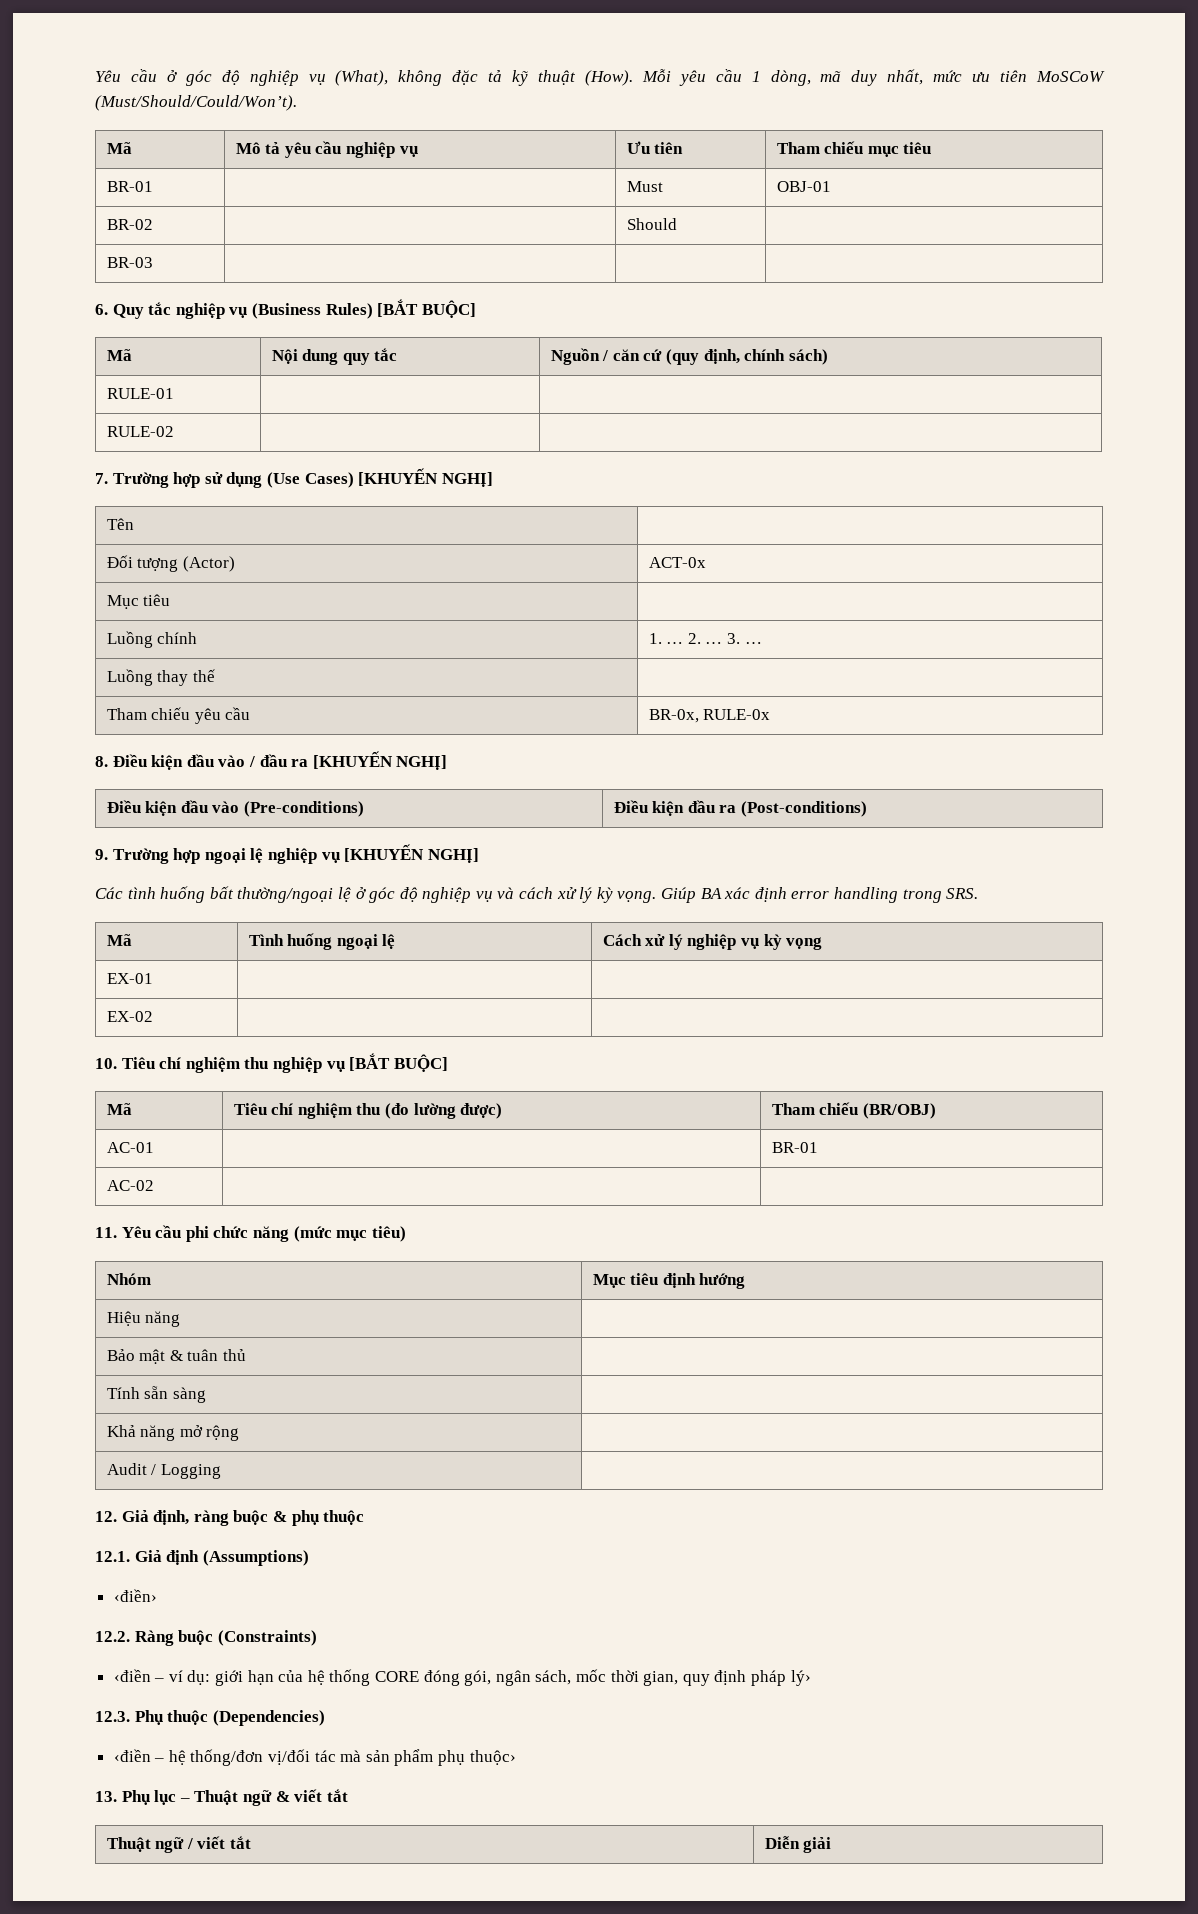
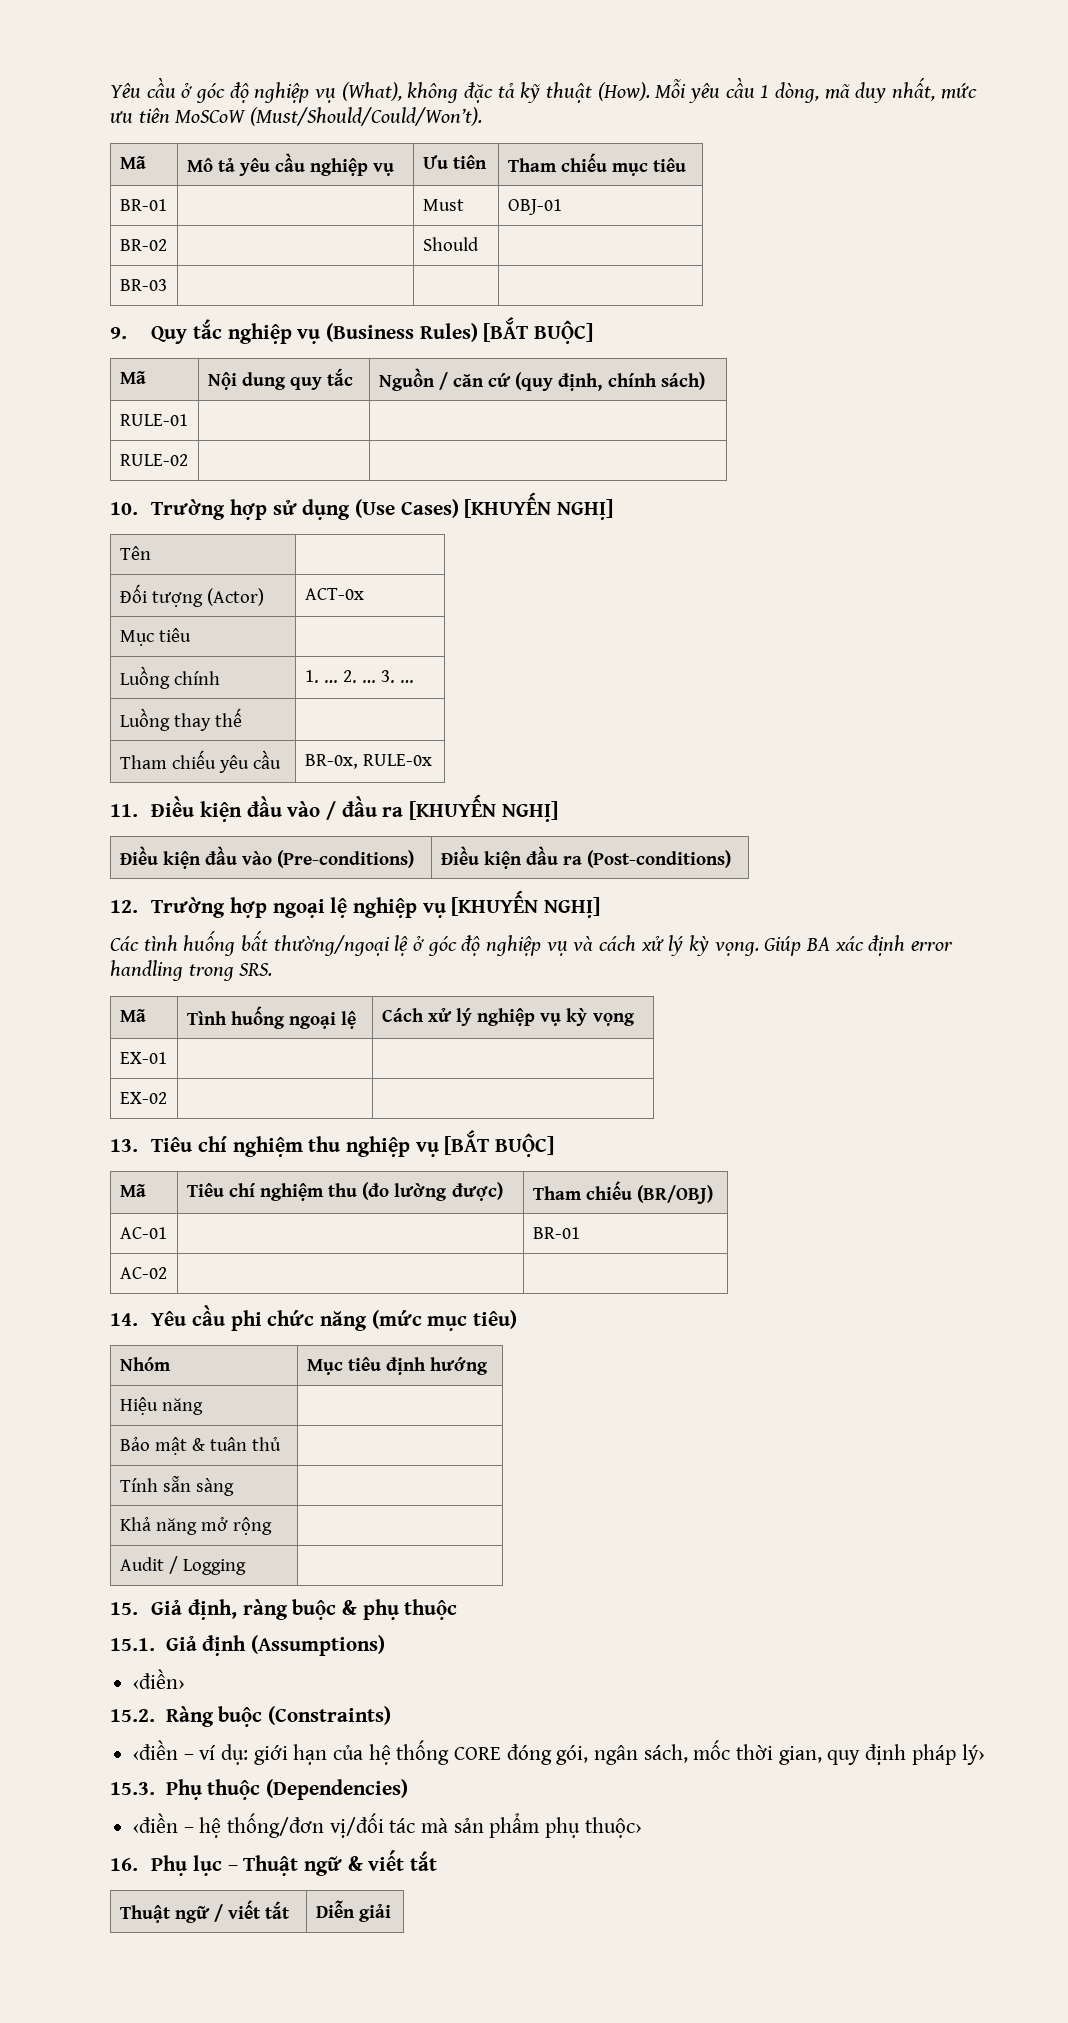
[95,304,108,315] 6. -> [110,327,127,339] 9.
[95,473,108,484] 7. -> [110,502,138,515] 10.
[95,756,108,767] 8. -> [110,804,138,817] 11.
[95,849,108,860] 9. -> [110,900,138,913] 12.
[95,1058,117,1069] 10. -> [110,1139,138,1152] 13.
[95,1227,117,1238] 11. -> [110,1313,138,1326] 14.
[95,1511,117,1522] 12. -> [110,1602,138,1615] 15.
[95,1551,130,1562] 12.1. -> [110,1638,155,1651] 15.1.
[95,1631,130,1642] 12.2. -> [110,1709,155,1722] 15.2.
[95,1711,130,1722] 12.3. -> [110,1782,155,1795] 15.3.
[95,1791,117,1802] 13. -> [110,1858,138,1871] 16.

